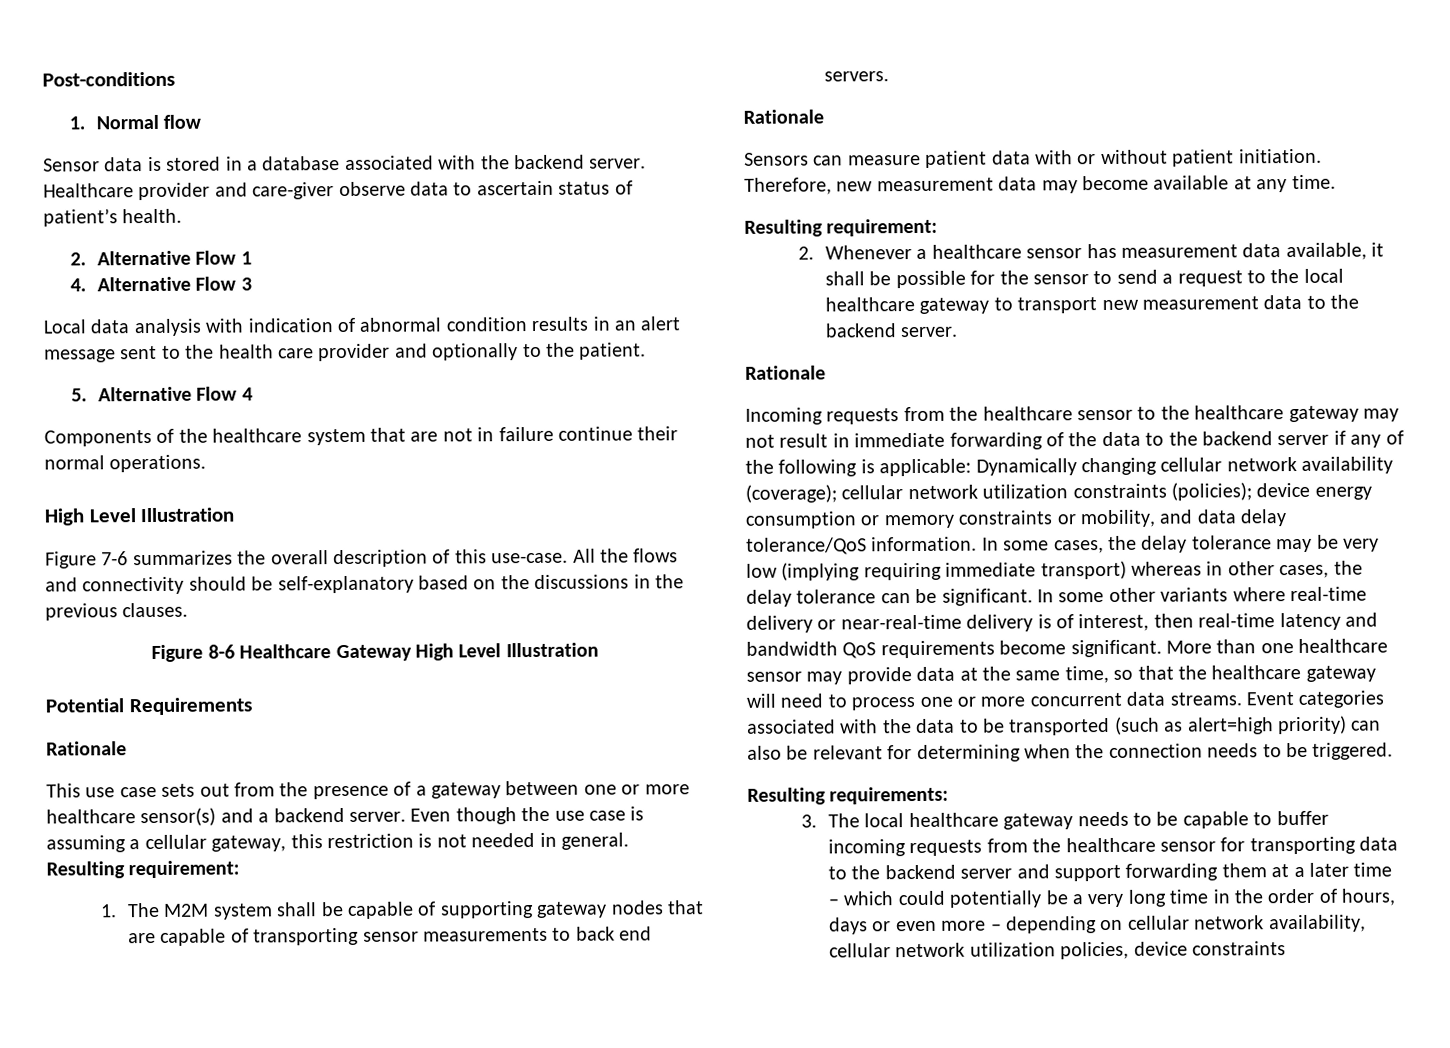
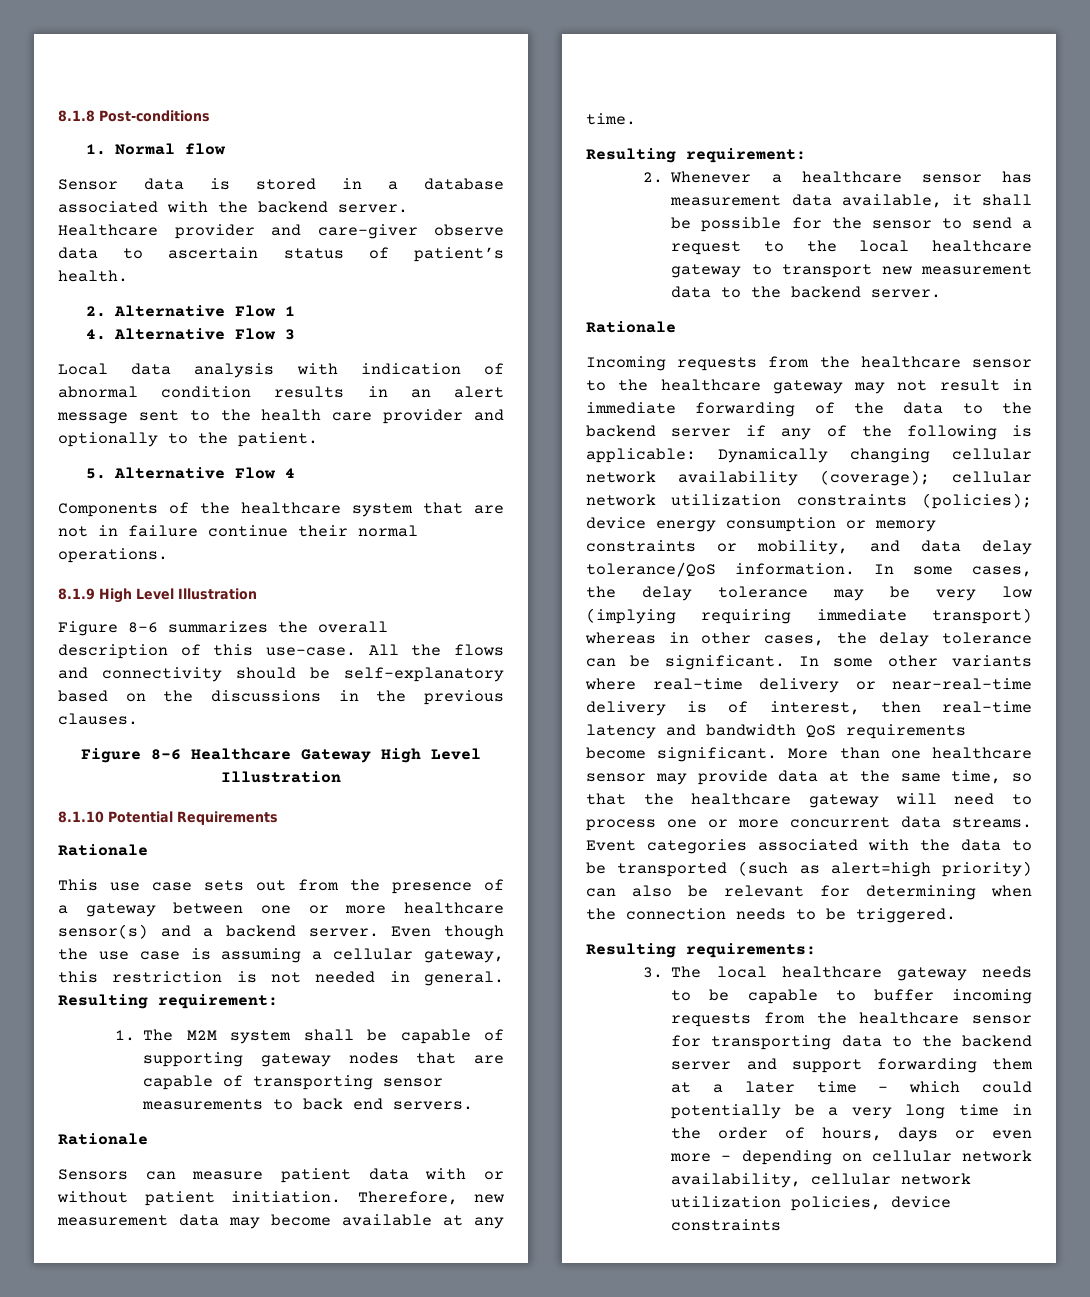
(42, 79) none -> [58,110,95,122] 8.1.8
(207, 463) none -> [58,588,95,600] 8.1.9
[101,551,129,566] 7-6 -> [128,622,158,633] 8-6
(599, 650) none -> [58,811,104,823] 8.1.10

